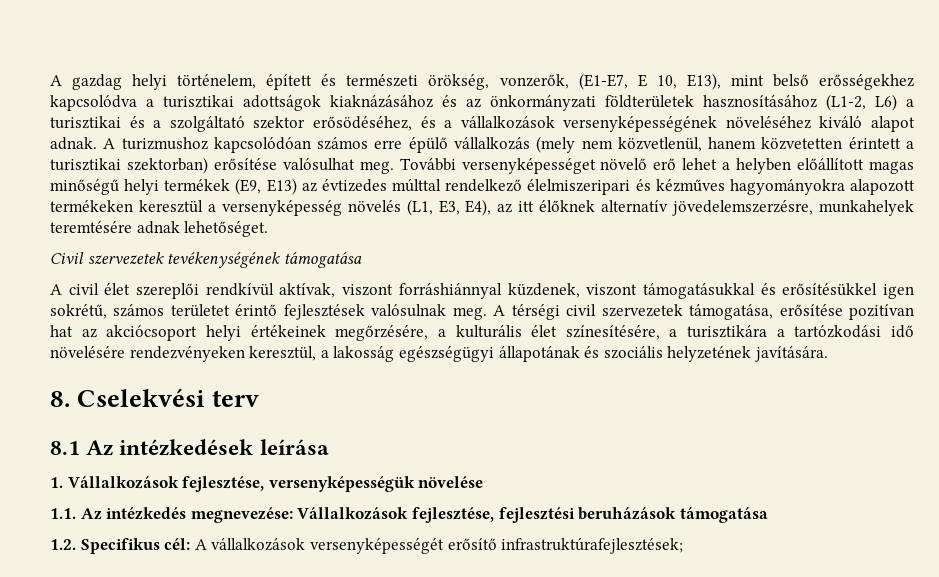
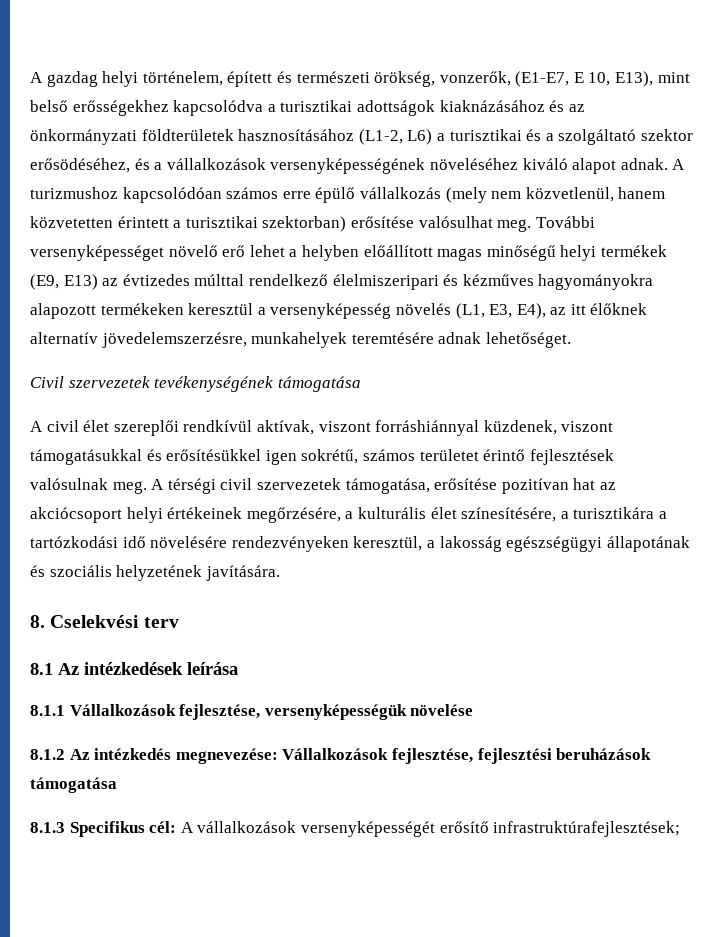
[50,477,63,488] 1. -> [30,705,65,716] 8.1.1
[50,508,76,519] 1.1. -> [30,749,65,760] 8.1.2
[50,539,76,550] 1.2. -> [30,822,65,833] 8.1.3

